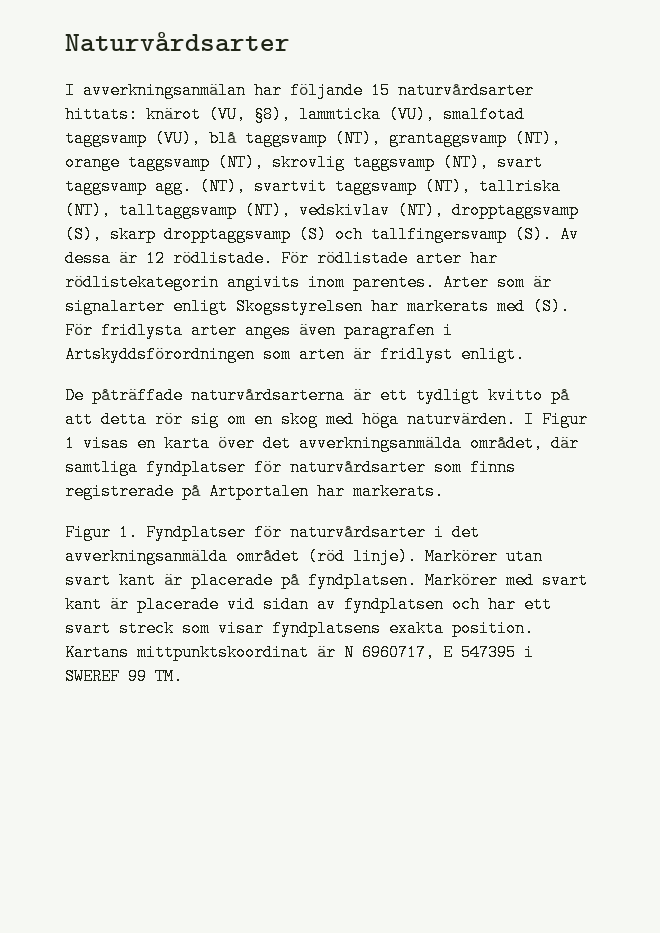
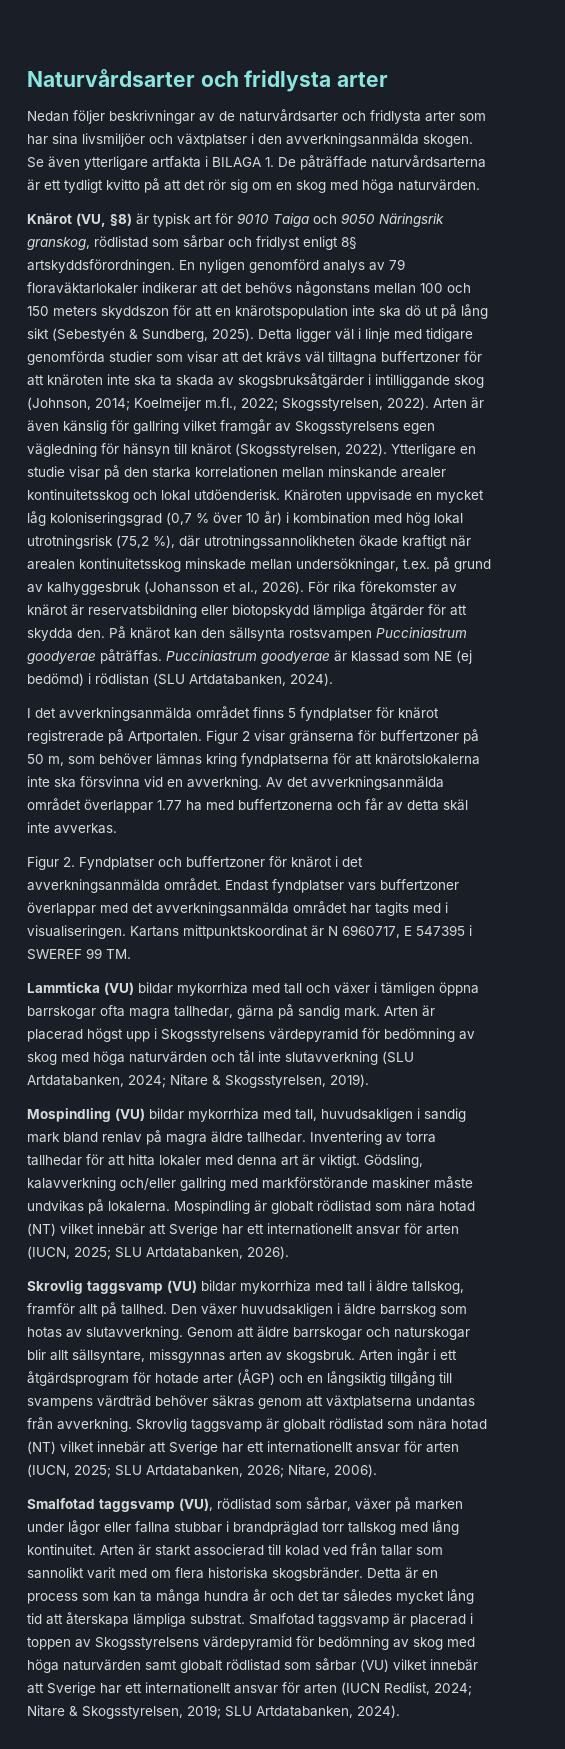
[65,82,534,99] [65,106,525,123] [65,130,561,147] [65,154,543,171] [65,178,561,195] [65,202,579,219] [65,226,579,243] [65,250,498,267] [65,274,552,291] [65,298,570,315] [65,322,453,339] [65,346,525,363] // I avverkningsanmälan har följande 15 naturvårdsarter hittats: knärot (VU, §8), lammticka (VU), smalfotad taggsvamp (VU), blå taggsvamp (NT), grantaggsvamp (NT), orange taggsvamp (NT), skrovlig taggsvamp (NT), svart taggsvamp agg. (NT), svartvit taggsvamp (NT), tallriska (NT), talltaggsvamp (NT), vedskivlav (NT), dropptaggsvamp (S), skarp dropptaggsvamp (S) och tallfingersvamp (S). Av dessa är 12 rödlistade. För rödlistade arter har rödlistekategorin angivits inom parentes. Arter som är signalarter enligt Skogsstyrelsen har markerats med (S). För fridlysta arter anges även paragrafen i Artskyddsförordningen som arten är fridlyst enligt. // -> [200,70,389,92] [27,109,486,124] [27,133,473,147] [27,156,274,170] och fridlysta arter // Nedan följer beskrivningar av de naturvårdsarter och fridlysta arter som har sina livsmiljöer och växtplatser i den avverkningsanmälda skogen. Se även ytterligare artfakta i BILAGA 1.
[101,411,147,428] detta -> [184,180,205,190] det
[524,411,588,428] [65,435,579,452] [65,459,516,476] [65,483,444,500] [65,524,480,541] [65,548,543,565] [65,572,588,589] [65,596,552,613] [65,620,534,637] I Figur 1 visas en karta över det avverkningsanmälda området, där samtliga fyndplatser för naturvårdsarter som finns registrerade på Artportalen har markerats. // Figur 1. Fyndplatser för naturvårdsarter i det avverkningsanmälda området (röd linje). Markörer utan svart kant är placerade på fyndplatsen. Markörer med svart kant är placerade vid sidan av fyndplatsen och har ett svart streck som visar fyndplatsens exakta position. -> [27,213,444,227] [27,235,357,250] [27,259,405,273] [27,281,471,296] [27,304,488,319] [27,328,473,342] [27,351,482,365] [27,373,484,388] [27,397,484,411] [27,419,435,434] [27,443,476,457] [27,465,446,480] [27,489,484,503] [27,511,463,526] [27,535,471,549] [27,557,491,572] [27,581,457,595] [27,603,467,618] [27,626,467,641] [27,649,472,664] [27,673,333,686] [27,706,439,721] [27,729,479,744] [27,753,480,767] [27,776,444,790] [27,798,468,813] [27,822,117,834] [27,856,363,870] [27,878,459,893] [27,901,448,916] [27,925,126,939] // Knärot (VU, §8) är typisk art för 9010 Taiga och 9050 Näringsrik granskog, rödlistad som sårbar och fridlyst enligt 8§ artskyddsförordningen. En nyligen genomförd analys av 79 floraväktarlokaler indikerar att det behövs någonstans mellan 100 och 150 meters skyddszon för att en knärotspopulation inte ska dö ut på lång sikt (Sebestyén & Sundberg, 2025). Detta ligger väl i linje med tidigare genomförda studier som visar att det krävs väl tilltagna buffertzoner för att knäroten inte ska ta skada av skogsbruksåtgärder i intilliggande skog (Johnson, 2014; Koelmeijer m.fl., 2022; Skogsstyrelsen, 2022). Arten är även känslig för gallring vilket framgår av Skogsstyrelsens egen vägledning för hänsyn till knärot (Skogsstyrelsen, 2022). Ytterligare en studie visar på den starka korrelationen mellan minskande arealer kontinuitetsskog och lokal utdöenderisk. Knäroten uppvisade en mycket låg koloniseringsgrad (0,7 % över 10 år) i kombination med hög lokal utrotningsrisk (75,2 %), där utrotningssannolikheten ökade kraftigt när arealen kontinuitetsskog minskade mellan undersökningar, t.ex. på grund av kalhyggesbruk (Johansson et al., 2026). För rika förekomster av knärot är reservatsbildning eller biotopskydd lämpliga åtgärder för att skydda den. På knärot kan den sällsynta rostsvampen Pucciniastrum goodyerae påträffas. Pucciniastrum goodyerae är klassad som NE (ej bedömd) i rödlistan (SLU Artdatabanken, 2024). // I det avverkningsanmälda området finns 5 fyndplatser för knärot registrerade på Artportalen. Figur 2 visar gränserna för buffertzoner på 50 m, som behöver lämnas kring fyndplatserna för att knärotslokalerna inte ska försvinna vid en avverkning. Av det avverkningsanmälda området överlappar 1.77 ha med buffertzonerna och får av detta skäl inte avverkas. // Figur 2. Fyndplatser och buffertzoner för knärot i det avverkningsanmälda området. Endast fyndplatser vars buffertzoner överlappar med det avverkningsanmälda området har tagits med i visualiseringen.
(183, 676) none -> [27,982,479,996] [27,1004,435,1019] [27,1028,475,1042] [27,1050,414,1065] [27,1074,369,1088] [27,1108,466,1122] [27,1130,436,1145] [27,1154,423,1168] [27,1176,473,1191] [27,1199,475,1214] [27,1223,459,1237] [27,1246,289,1260] [27,1280,464,1294] [27,1302,467,1317] [27,1326,470,1340] [27,1348,457,1363] [27,1369,452,1386] [27,1395,475,1409] [27,1417,487,1432] [27,1441,459,1455] [27,1464,377,1478] [27,1497,463,1512] [27,1520,459,1535] [27,1543,443,1556] [27,1567,438,1581] [27,1589,474,1604] [27,1612,473,1627] [27,1636,475,1650] [27,1658,478,1673] [27,1682,472,1696] [27,1705,400,1719] // Lammticka (VU) bildar mykorrhiza med tall och växer i tämligen öppna barrskogar ofta magra tallhedar, gärna på sandig mark. Arten är placerad högst upp i Skogsstyrelsens värdepyramid för bedömning av skog med höga naturvärden och tål inte slutavverkning (SLU Artdatabanken, 2024; Nitare & Skogsstyrelsen, 2019). // Mospindling (VU) bildar mykorrhiza med tall, huvudsakligen i sandig mark bland renlav på magra äldre tallhedar. Inventering av torra tallhedar för att hitta lokaler med denna art är viktigt. Gödsling, kalavverkning och/eller gallring med markförstörande maskiner måste undvikas på lokalerna. Mospindling är globalt rödlistad som nära hotad (NT) vilket innebär att Sverige har ett internationellt ansvar för arten (IUCN, 2025; SLU Artdatabanken, 2026). // Skrovlig taggsvamp (VU) bildar mykorrhiza med tall i äldre tallskog, framför allt på tallhed. Den växer huvudsakligen i äldre barrskog som hotas av slutavverkning. Genom att äldre barrskogar och naturskogar blir allt sällsyntare, missgynnas arten av skogsbruk. Arten ingår i ett åtgärdsprogram för hotade arter (ÅGP) och en långsiktig tillgång till svampens värdträd behöver säkras genom att växtplatserna undantas från avverkning. Skrovlig taggsvamp är globalt rödlistad som nära hotad (NT) vilket innebär att Sverige har ett internationellt ansvar för arten (IUCN, 2025; SLU Artdatabanken, 2026; Nitare, 2006). // Smalfotad taggsvamp (VU), rödlistad som sårbar, växer på marken under lågor eller fallna stubbar i brandpräglad torr tallskog med lång kontinuitet. Arten är starkt associerad till kolad ved från tallar som sannolikt varit med om flera historiska skogsbränder. Detta är en process som kan ta många hundra år och det tar således mycket lång tid att återskapa lämpliga substrat. Smalfotad taggsvamp är placerad i toppen av Skogsstyrelsens värdepyramid för bedömning av skog med höga naturvärden samt globalt rödlistad som sårbar (VU) vilket innebär att Sverige har ett internationellt ansvar för arten (IUCN Redlist, 2024; Nitare & Skogsstyrelsen, 2019; SLU Artdatabanken, 2024).

